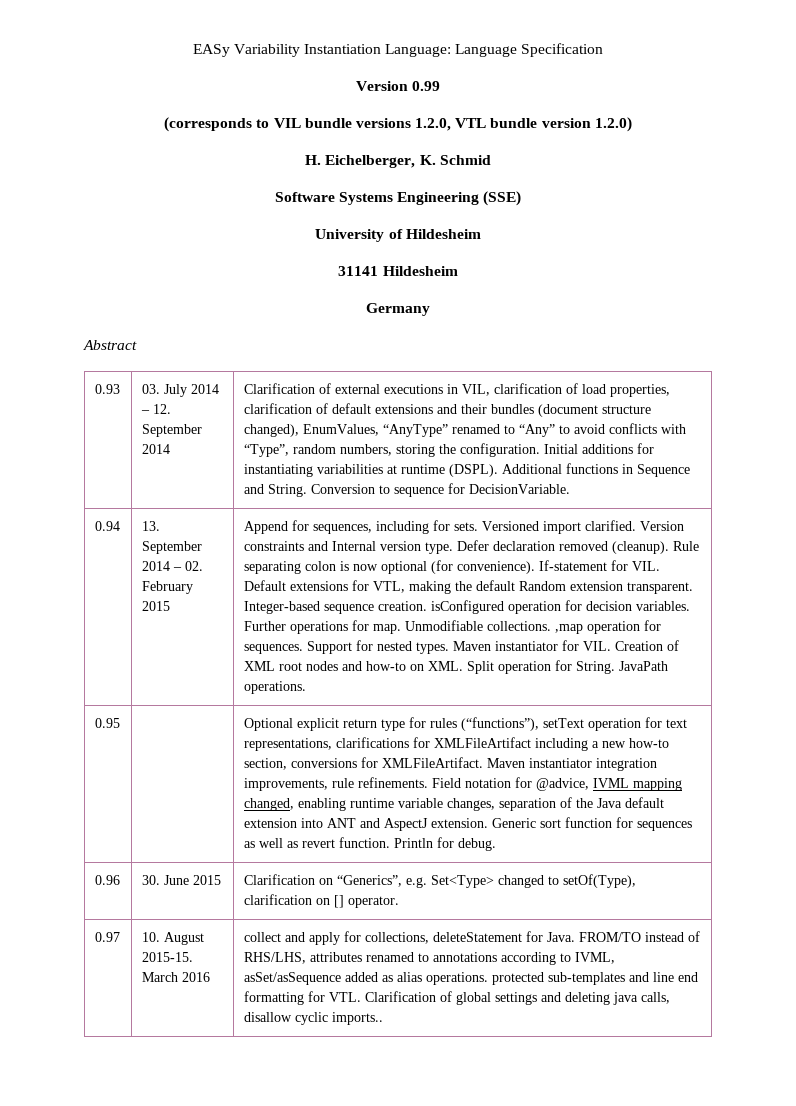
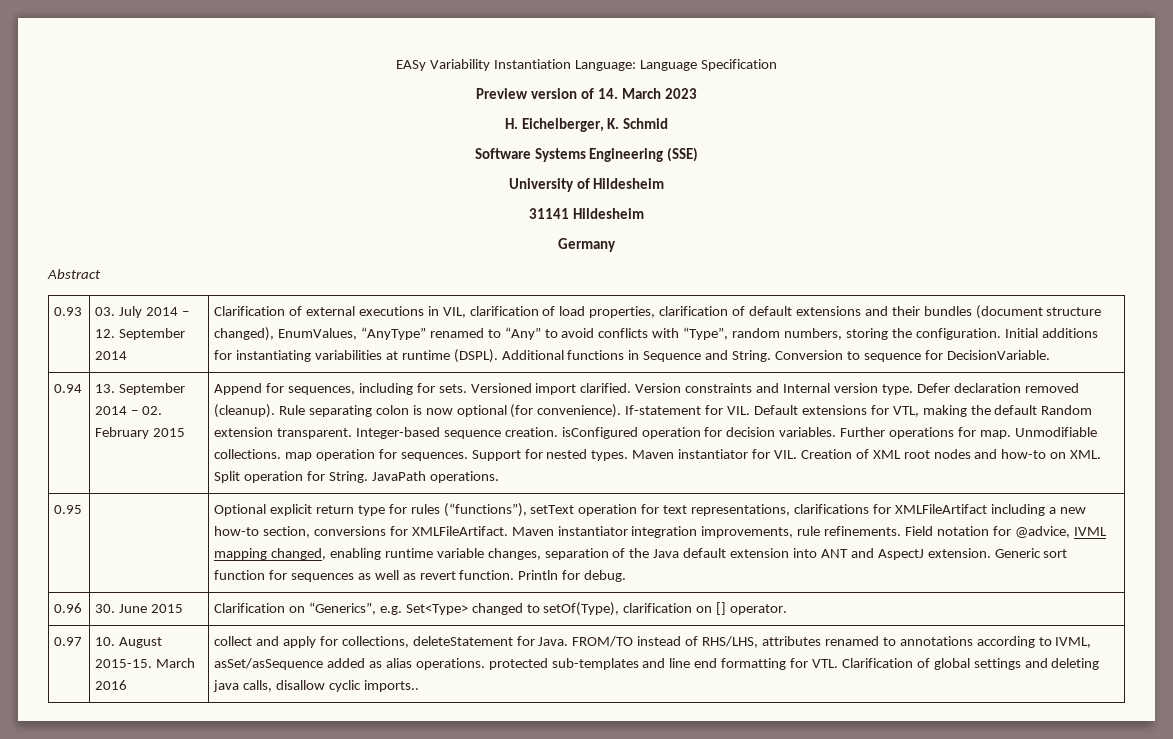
[355,81,441,91] [164,117,632,132] Version 0.99 // (corresponds to VIL bundle versions 1.2.0, VTL bundle version 1.2.0) -> [476,88,697,99] Preview version of 14. March 2023
[554,624,583,634] ,map -> [284,452,312,461] map

